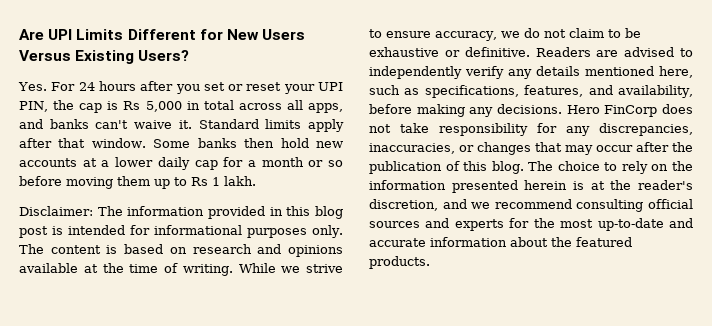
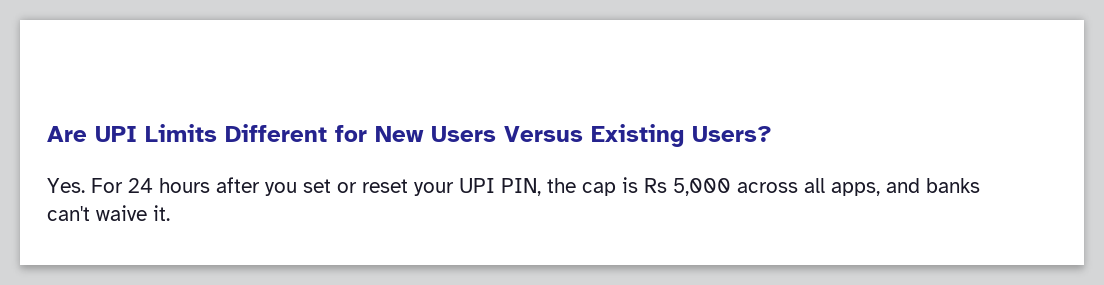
[186,100,234,110] in total -> (731, 187) none
[198,119,345,132] [19,138,343,148] [19,157,343,170] [19,176,256,189] [19,206,343,219] [19,225,344,238] [19,244,344,257] [19,263,343,276] [369,28,641,41] [369,47,693,57] [369,66,693,79] [369,85,694,98] [369,104,693,117] [369,123,693,136] [369,142,693,155] [369,161,693,174] [369,180,693,193] [369,199,693,212] [369,218,693,231] [369,237,632,247] [369,256,430,269] Standard limits apply after that window. Some banks then hold new accounts at a lower daily cap for a month or so before moving them up to Rs 1 lakh. // Disclaimer: The information provided in this blog post is intended for informational purposes only. The content is based on research and opinions available at the time of writing. While we strive to ensure accuracy, we do not claim to be exhaustive or definitive. Readers are advised to independently verify any details mentioned here, such as specifications, features, and availability, before making any decisions. Hero FinCorp does not take responsibility for any discrepancies, inaccuracies, or changes that may occur after the publication of this blog. The choice to rely on the information presented herein is at the reader's discretion, and we recommend consulting official sources and experts for the most up-to-date and accurate information about the featured products. -> (170, 213) none

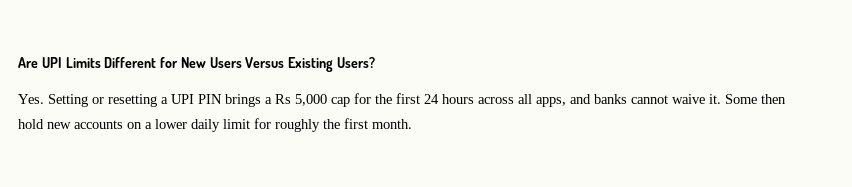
[91,177,731,196] For 24 hours after you set or reset your UPI PIN, the cap is Rs 5,000 -> [48,93,474,107] Setting or resetting a UPI PIN brings a Rs 5,000 cap for the first 24 hours
[47,206,90,221] can't -> [631,95,668,104] cannot
(170, 213) none -> [725,94,786,104] [18,118,412,132] Some then hold new accounts on a lower daily limit for roughly the first month.

